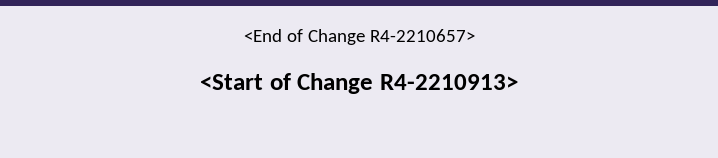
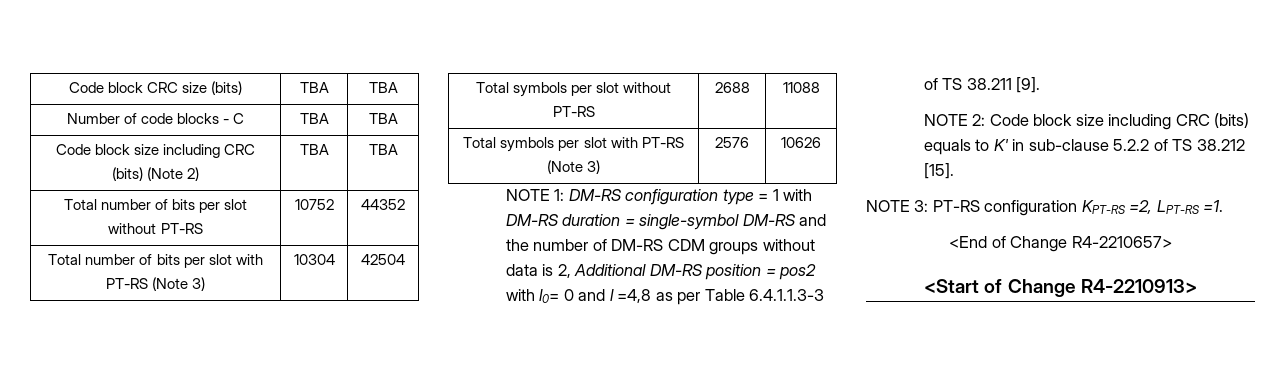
(243, 35) none -> [68,81,243,95] [299,82,329,93] [368,82,398,93] [66,113,245,124] [299,113,329,124] [368,113,398,124] [55,144,256,158] [111,167,200,181] [299,144,329,155] [368,144,398,155] [63,199,248,213] [108,223,203,234] [294,199,334,210] [361,199,405,210] [48,254,263,268] [105,277,206,291] [293,254,335,265] [361,254,405,265] [475,82,672,97] [552,106,595,117] [714,82,750,93] [782,82,820,93] [463,137,684,152] [546,160,601,174] [715,137,749,148] [781,137,821,148] [505,189,813,205] [505,214,827,230] [505,239,815,255] [505,264,817,280] [505,289,825,305] [923,77,1041,93] [923,113,1250,130] [923,139,1245,155] [923,163,954,179] [866,200,1224,216] Code block CRC size (bits) | TBA | TBA // Number of code blocks - C | TBA | TBA // Code block size including CRC (bits) (Note 2) | TBA | TBA // Total number of bits per slot without PT-RS | 10752 | 44352 // Total number of bits per slot with PT-RS (Note 3) | 10304 | 42504 // Total symbols per slot without PT-RS | 2688 | 11088 // Total symbols per slot with PT-RS (Note 3) | 2576 | 10626 // NOTE 1: DM-RS configuration type = 1 with DM-RS duration = single-symbol DM-RS and the number of DM-RS CDM groups without data is 2, Additional DM-RS position = pos2 with l0= 0 and l =4,8 as per Table 6.4.1.1.3-3 of TS 38.211 [9]. // NOTE 2: Code block size including CRC (bits) equals to K' in sub-clause 5.2.2 of TS 38.212 [15]. // NOTE 3: PT-RS configuration KPT-RS =2, LPT-RS =1. //

